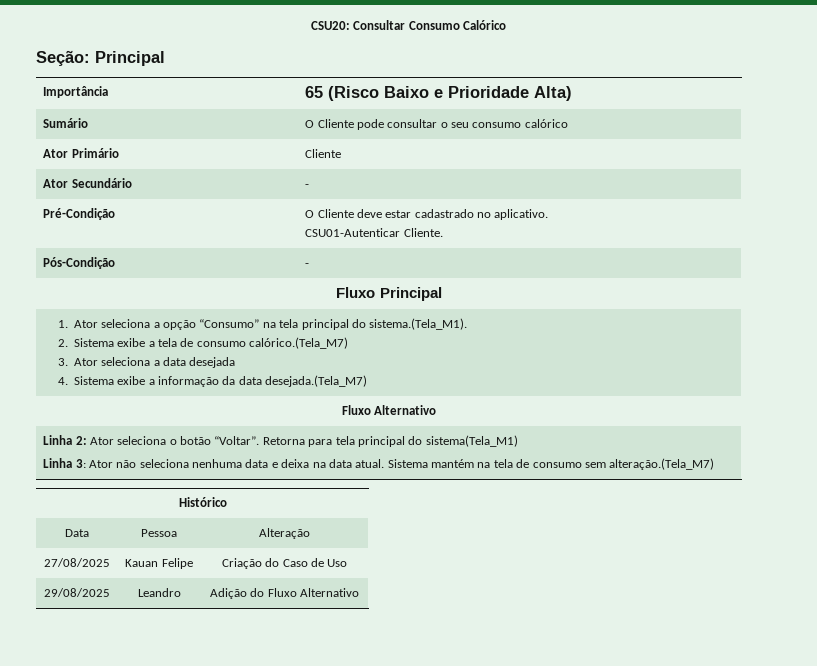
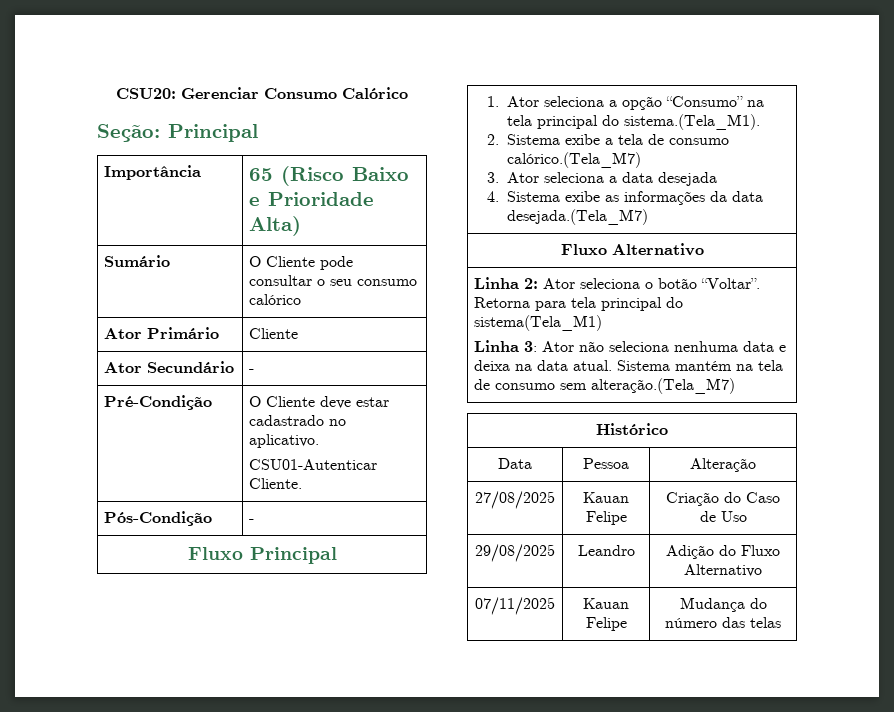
[353,20,406,30] Consultar -> [181,87,259,99] Gerenciar
[148,376,220,387] a informação -> [604,191,705,205] as informações
(360, 592) none -> [475,597,555,615] [583,598,629,609] [585,617,627,631] [679,597,767,612] [665,617,781,628] // 07/11/2025 | Kauan Felipe | Mudança do número das telas

